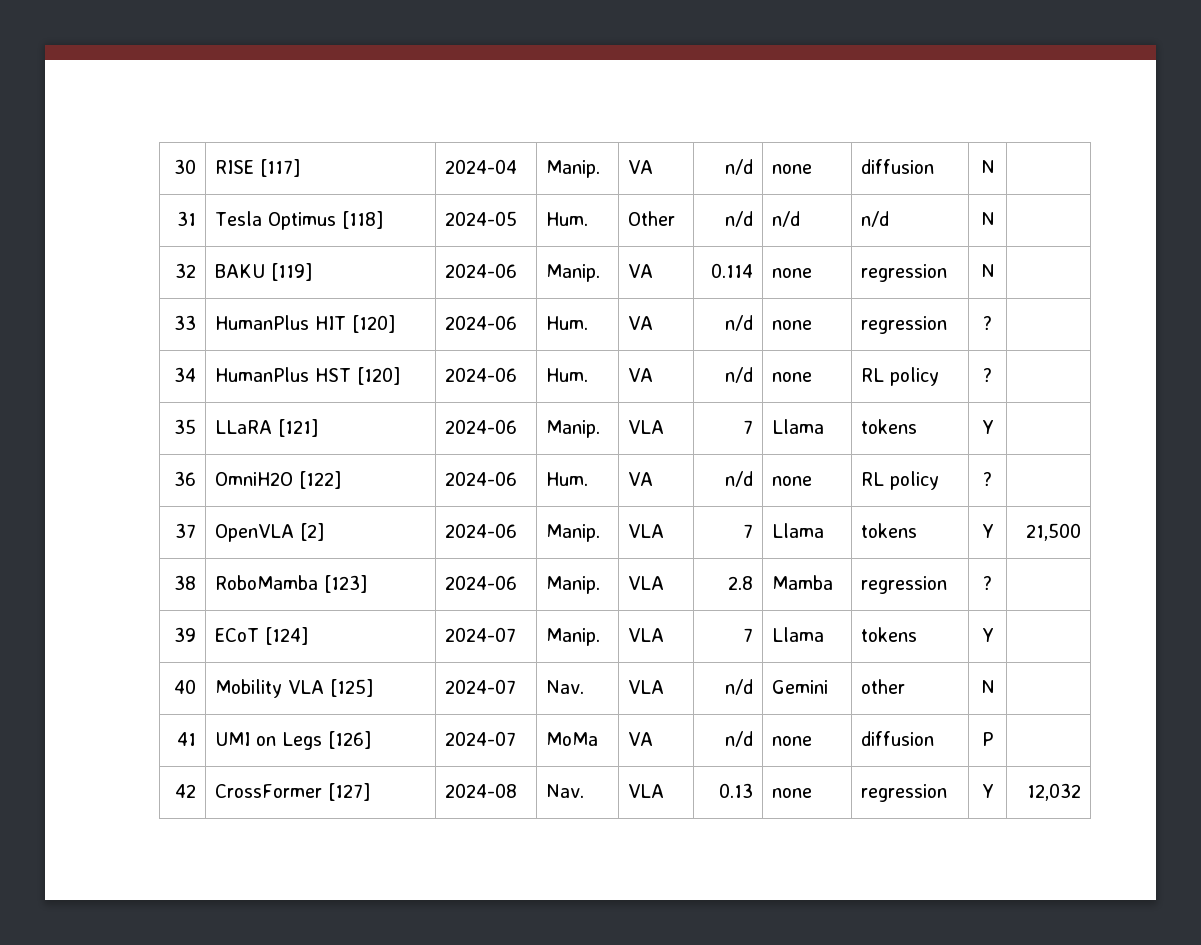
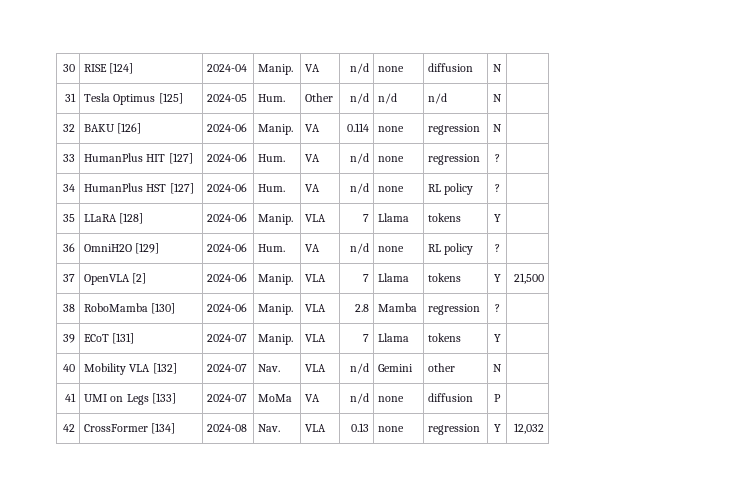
[259,159,301,177] [117] -> [109,63,134,74] [124]
[341,211,384,229] [118] -> [158,93,183,104] [125]
[270,263,313,281] [119] -> [117,123,142,134] [126]
[351,315,396,333] [120] -> [168,153,193,164] [127]
[356,367,401,385] [120] -> [169,183,194,194] [127]
[277,419,319,437] [121] -> [119,213,144,224] [128]
[298,471,342,489] [122] -> [135,243,160,254] [129]
[323,575,368,593] [123] -> [151,303,176,314] [130]
[264,627,309,645] [124] -> [112,333,135,344] [131]
[329,679,374,697] [125] -> [152,363,177,374] [132]
[327,731,372,749] [126] -> [151,393,176,404] [133]
[327,783,371,801] [127] -> [151,423,176,434] [134]

